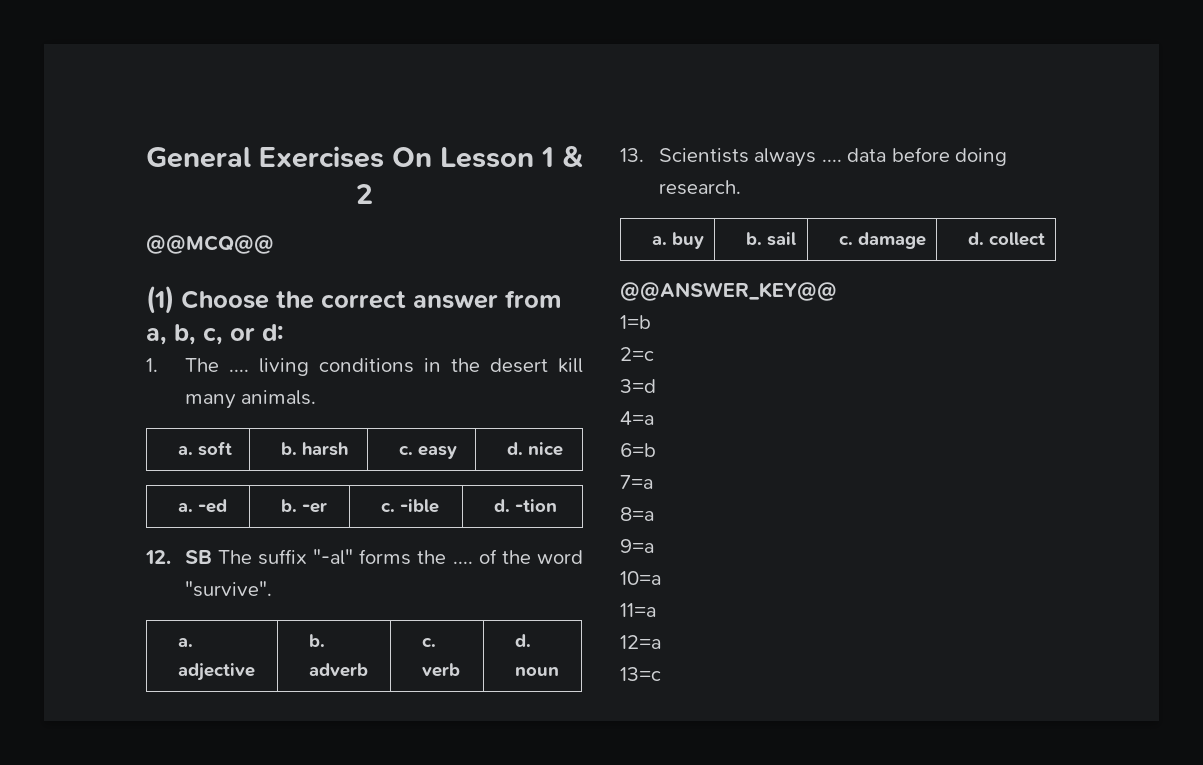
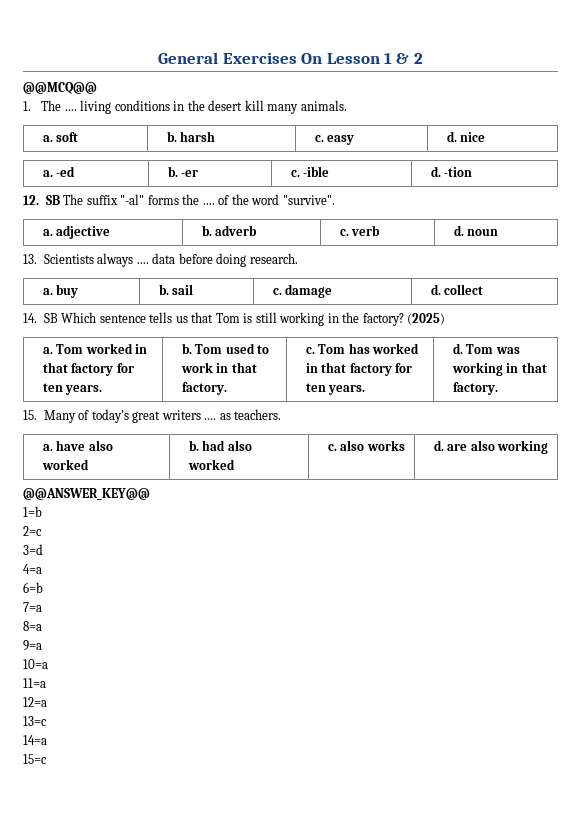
[146,285,562,314] [146,324,284,345] // (1) Choose the correct answer from a, b, c, or d: -> (97, 88) none
(1045, 239) none -> [23,312,446,326] [42,343,148,354] [42,362,134,376] [42,383,103,395] [181,343,270,354] [180,362,257,373] [181,382,227,395] [305,343,420,354] [305,362,413,376] [305,383,366,395] [452,343,520,354] [451,362,547,376] [452,382,498,395] [23,409,282,423] [42,440,113,451] [41,459,89,470] [188,440,252,451] [187,459,235,470] [327,440,405,451] [433,440,549,454] // 14. SB Which sentence tells us that Tom is still working in the factory? (2025) // a. Tom worked in that factory for ten years. | b. Tom used to work in that factory. | c. Tom has worked in that factory for ten years. | d. Tom was working in that factory. // 15. Many of today’s great writers .... as teachers. // a. have also worked | b. had also worked | c. also works | d. are also working
(661, 674) none -> [23,735,47,745] [23,754,47,764] // 14=a // 15=c

